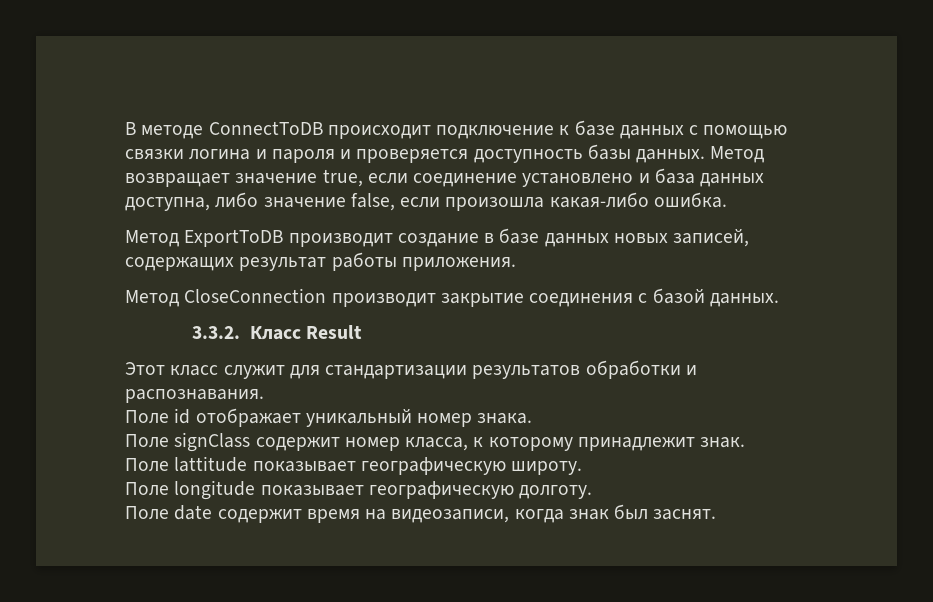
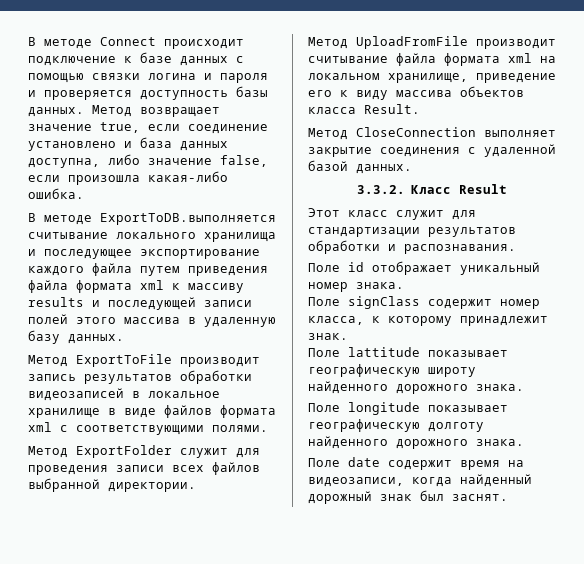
[125,121,323,139] В методе ConnectToDB -> [28,37,156,49] В методе Connect
[125,228,750,247] [125,252,516,271] Метод ExportToDB производит создание в базе данных новых записей, содержащих результат работы приложения. -> [28,213,276,225] [28,232,276,242] [28,249,260,259] [28,263,268,276] [28,280,244,293] [28,297,252,310] [28,314,276,327] [28,330,124,344] [28,354,260,367] [28,370,252,384] [28,388,220,401] [28,405,276,418] [28,422,268,435] [28,445,260,458] [28,462,260,475] [28,478,196,492] [308,36,556,49] [308,53,556,66] [308,73,556,83] [308,86,524,100] [308,104,420,114] В методе ExportToDB.выполняется считывание локального хранилища и последующее экспортирование каждого файла путем приведения файла формата xml к массиву results и последующей записи полей этого массива в удаленную базу данных. // Метод ExportToFile производит запись результатов обработки видеозаписей в локальное хранилище в виде файлов формата xml с соответствующими полями. // Метод ExportFolder служит для проведения записи всех файлов выбранной директории. // Метод UploadFromFile производит считывание файла формата xml на локальном хранилище, приведение его к виду массива объектов класса Result.
[331,293,436,307] производит -> [484,130,556,137] выполняет
(648, 298) none -> [484,144,556,157] удаленной
[511,461,583,475] широту. -> [428,367,476,377] [308,381,524,394] широту найденного дорожного знака.
[519,485,593,499] долготу. -> [428,422,484,432] [308,436,524,449] долготу найденного дорожного знака.
(564, 516) none -> [460,474,532,487] [308,491,372,504] найденный дорожный

